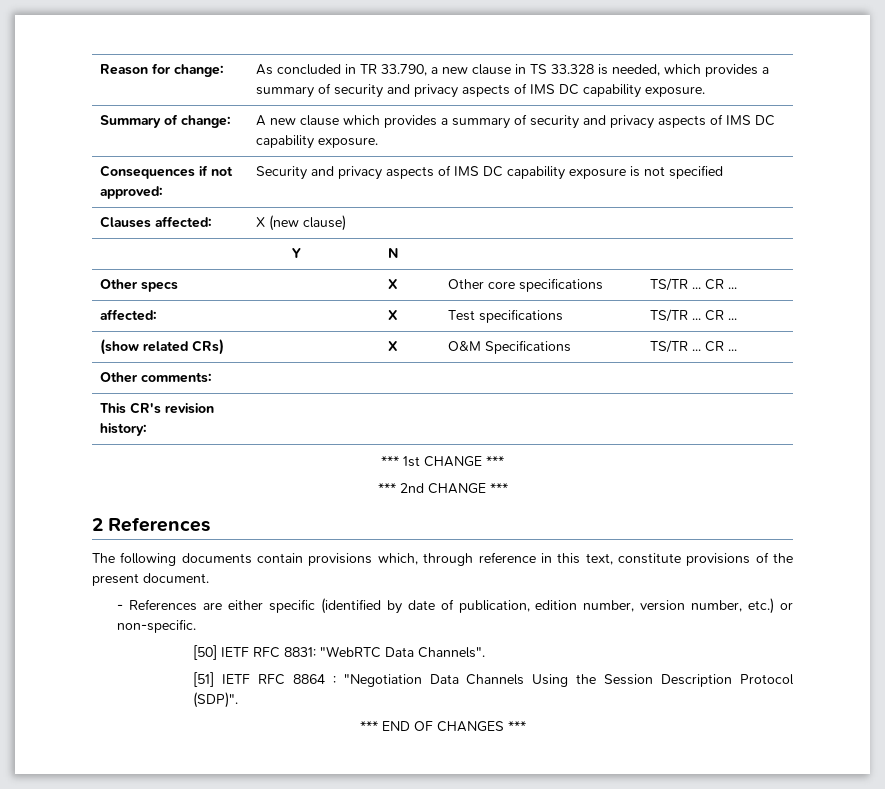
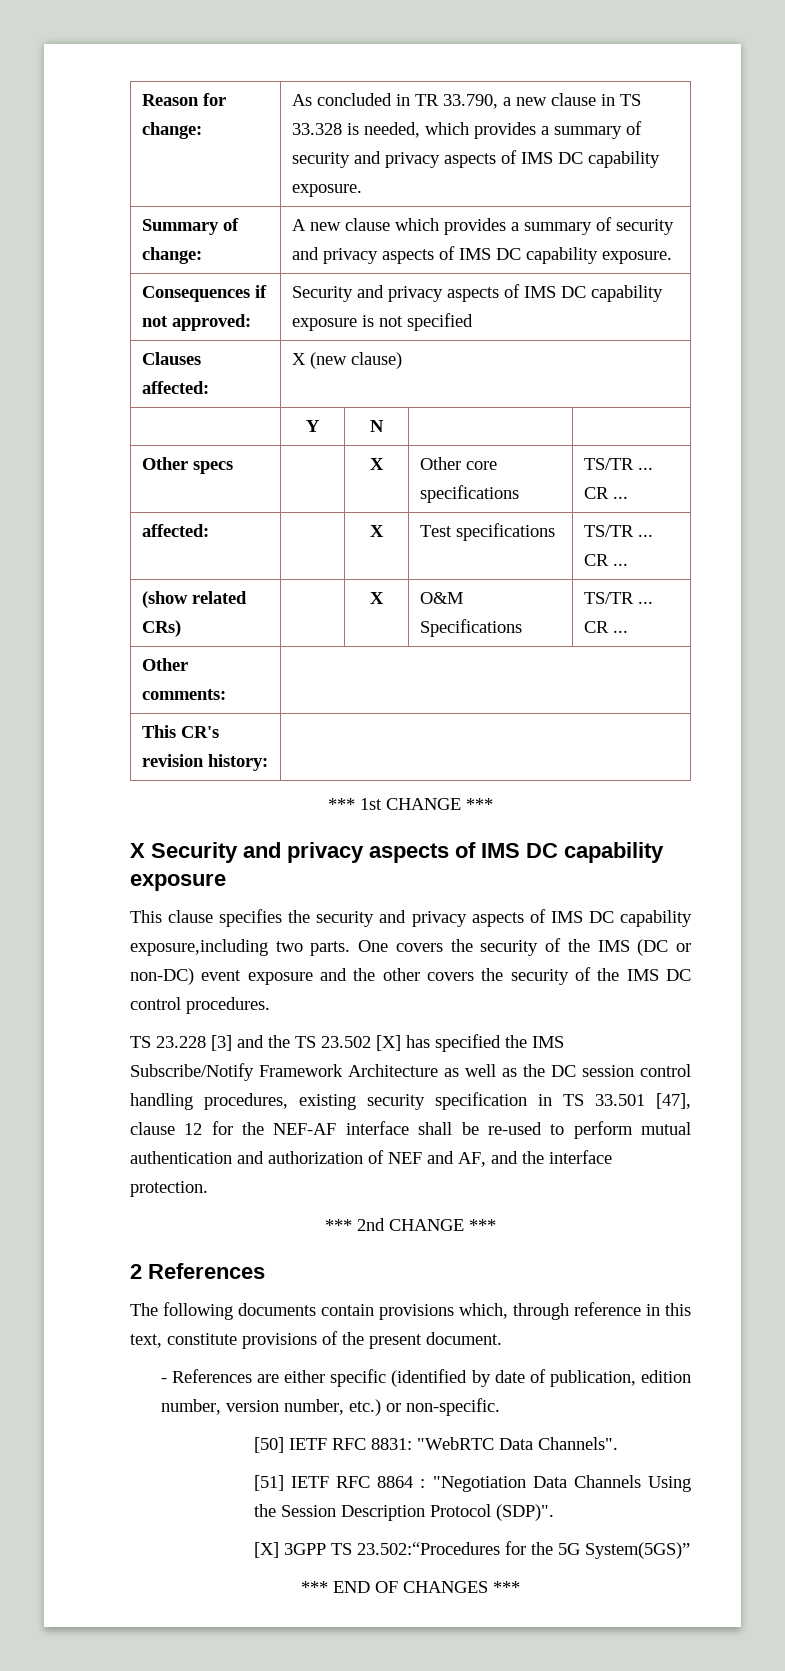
(504, 461) none -> [130,842,664,863] [130,873,226,891] [130,909,692,927] [130,938,692,956] [130,967,691,985] [130,997,270,1014] [130,1034,564,1052] [130,1063,691,1081] [130,1092,691,1110] [130,1121,691,1139] [130,1150,612,1167] [130,1181,208,1197] // X Security and privacy aspects of IMS DC capability exposure // This clause specifies the security and privacy aspects of IMS DC capability exposure,including two parts. One covers the security of the IMS (DC or non-DC) event exposure and the other covers the security of the IMS DC control procedures. // TS 23.228 [3] and the TS 23.502 [X] has specified the IMS Subscribe/Notify Framework Architecture as well as the DC session control handling procedures, existing security specification in TS 33.501 [47], clause 12 for the NEF-AF interface shall be re-used to perform mutual authentication and authorization of NEF and AF, and the interface protection.
(239, 700) none -> [253,1541,690,1559] // [X] 3GPP TS 23.502:“Procedures for the 5G System(5GS)”

